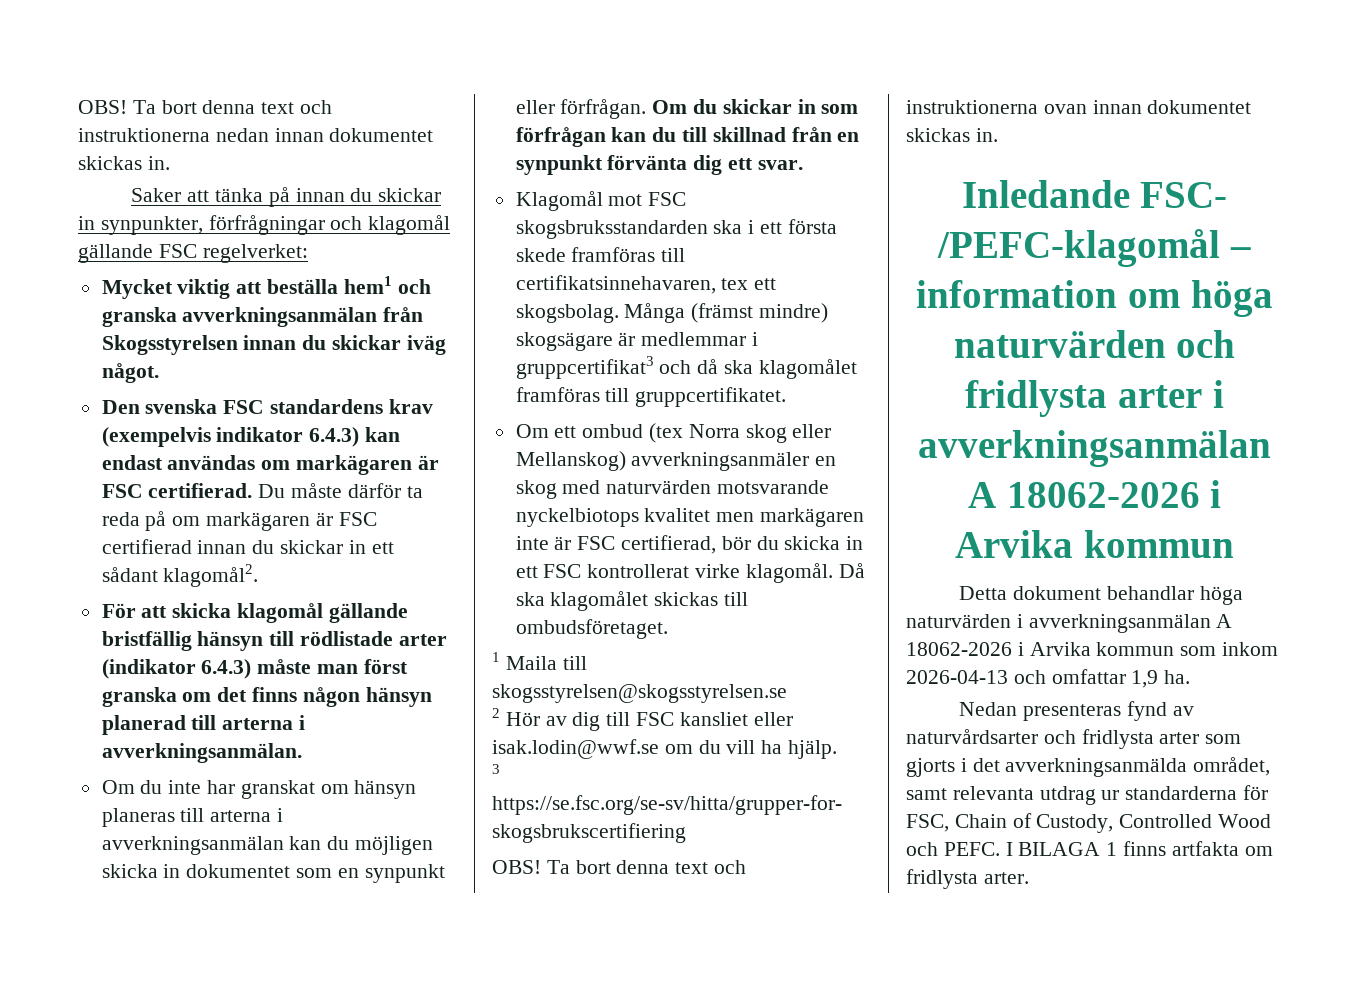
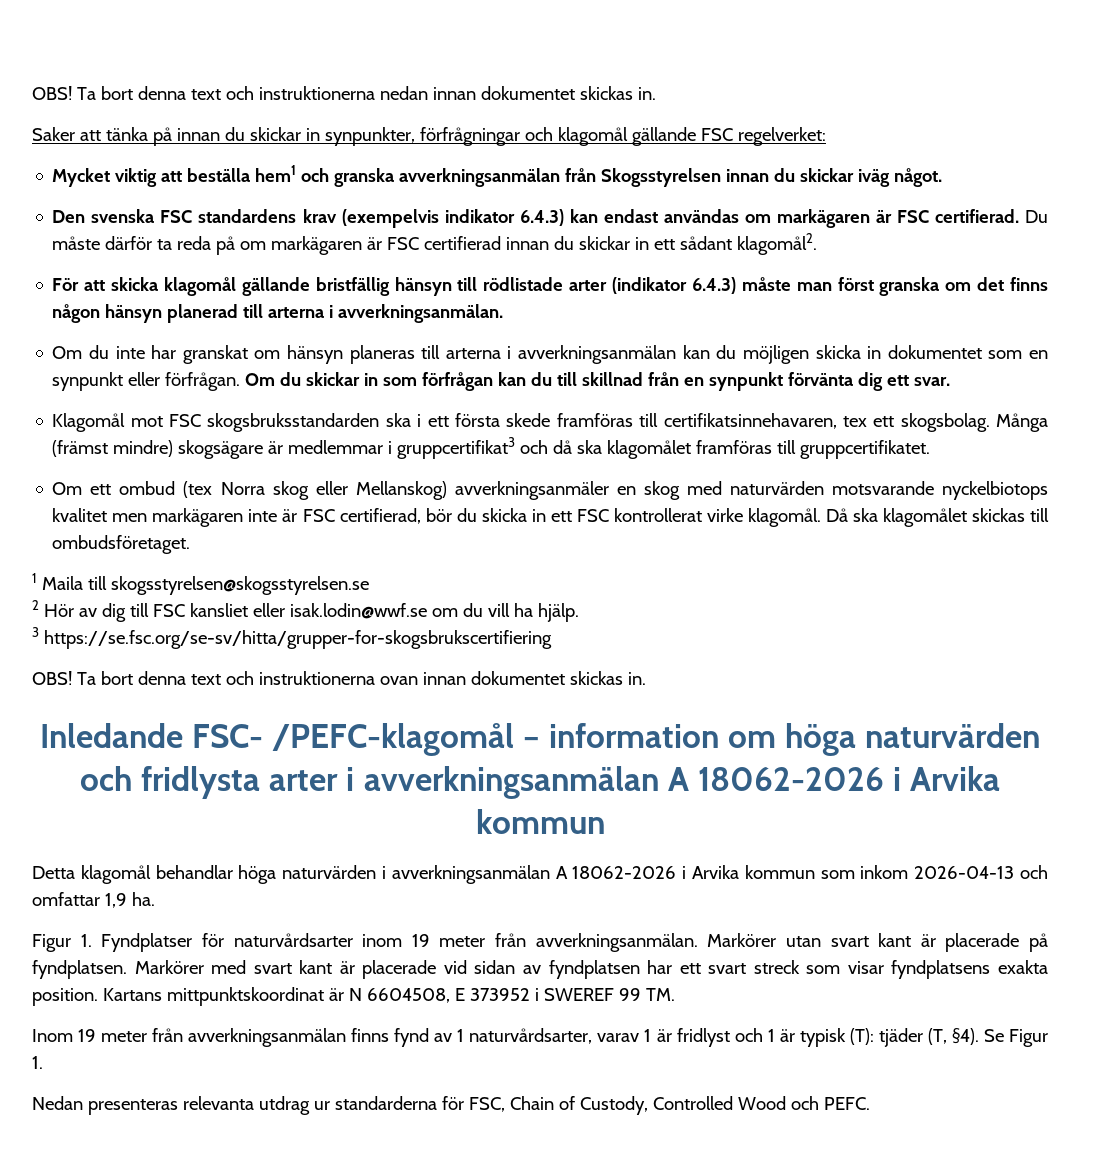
[1013,586,1102,600] dokument -> [80,865,151,884] klagomål
[959,701,1194,721] [906,729,1242,749] [906,757,1271,777] [906,788,947,800] Nedan presenteras fynd av naturvårdsarter och fridlysta arter som gjorts i det avverkningsanmälda området, samt -> [32,933,1048,952] [32,960,1048,979] [32,987,675,1006] [32,1028,1048,1047] [32,1056,43,1069] [32,1096,178,1115] Figur 1. Fyndplatser för naturvårdsarter inom 19 meter från avverkningsanmälan. Markörer utan svart kant är placerade på fyndplatsen. Markörer med svart kant är placerade vid sidan av fyndplatsen har ett svart streck som visar fyndplatsens exakta position. Kartans mittpunktskoordinat är N 6604508, E 373952 i SWEREF 99 TM. // Inom 19 meter från avverkningsanmälan finns fynd av 1 naturvårdsarter, varav 1 är fridlyst och 1 är typisk (T): tjäder (T, §4). Se Figur 1. // Nedan presenteras
[1005,841,1273,856] [906,869,1029,889] I BILAGA 1 finns artfakta om fridlysta arter. -> (870, 1103) none

